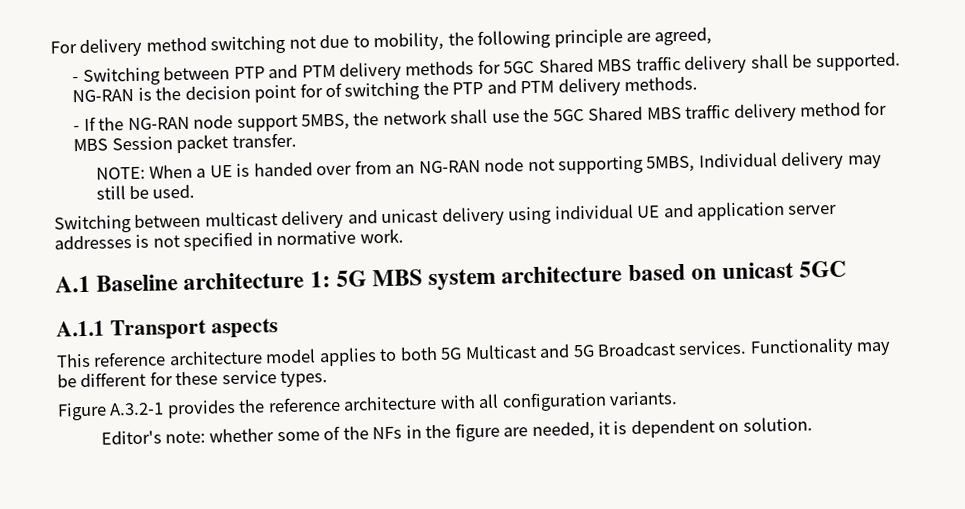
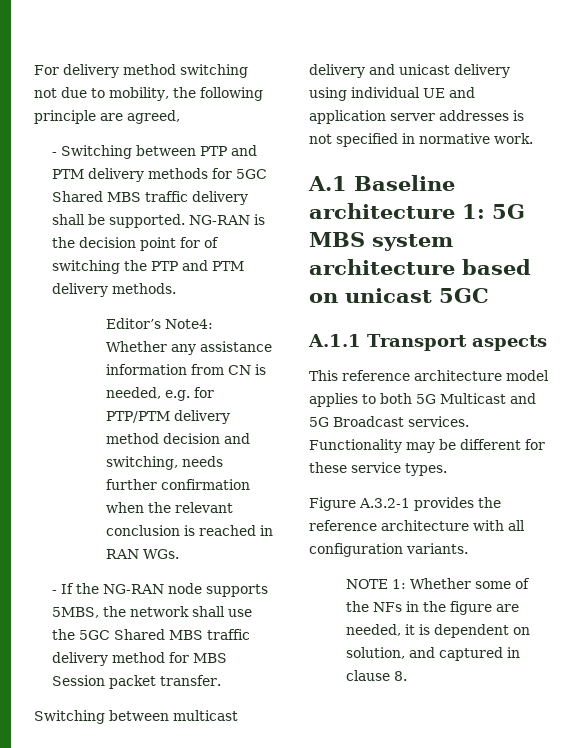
(699, 84) none -> [106,318,213,329] [106,341,272,355] [106,364,266,375] [106,387,214,401] [106,410,230,424] [106,433,250,444] [106,456,223,470] [106,479,250,490] [106,502,233,513] [106,525,273,536] [106,549,179,559] // Editor’s Note4: Whether any assistance information from CN is needed, e.g. for PTP/PTM delivery method decision and switching, needs further confirmation when the relevant conclusion is reached in RAN WGs.
[236,114,298,132] support -> [206,584,269,597] supports
[95,150,882,180] [95,184,196,200] // NOTE: When a UE is handed over from an NG-RAN node not supporting 5MBS, Individual delivery may still be used. -> (222, 680) none
[100,428,275,445] Editor's note: whether -> [345,578,471,589] NOTE 1: Whether
[742,416,813,432] solution. -> [345,647,520,661] [345,670,407,681] solution, and captured in clause 8.

